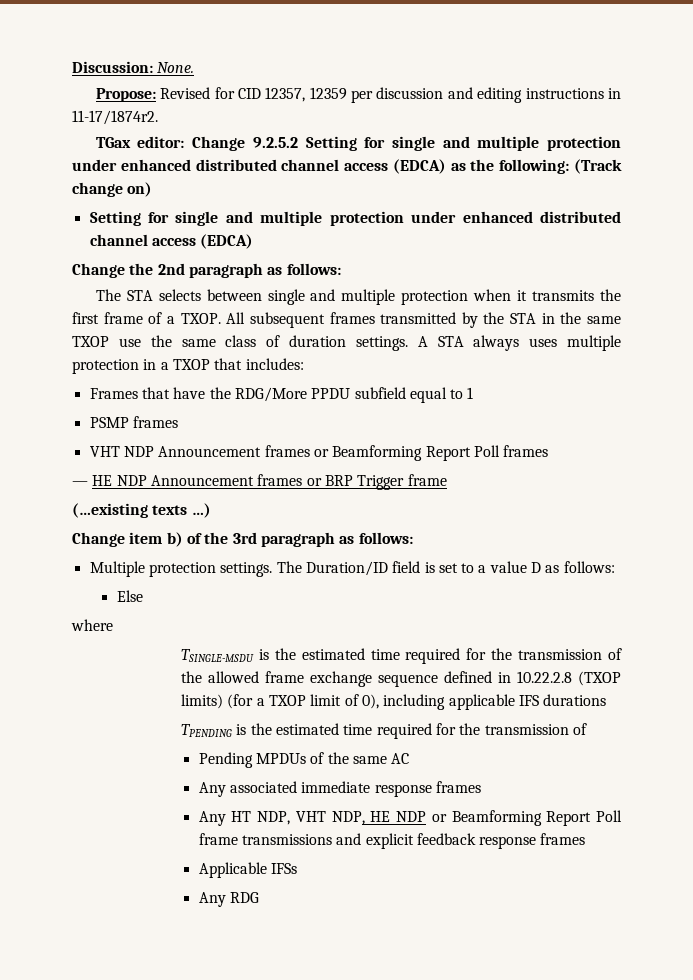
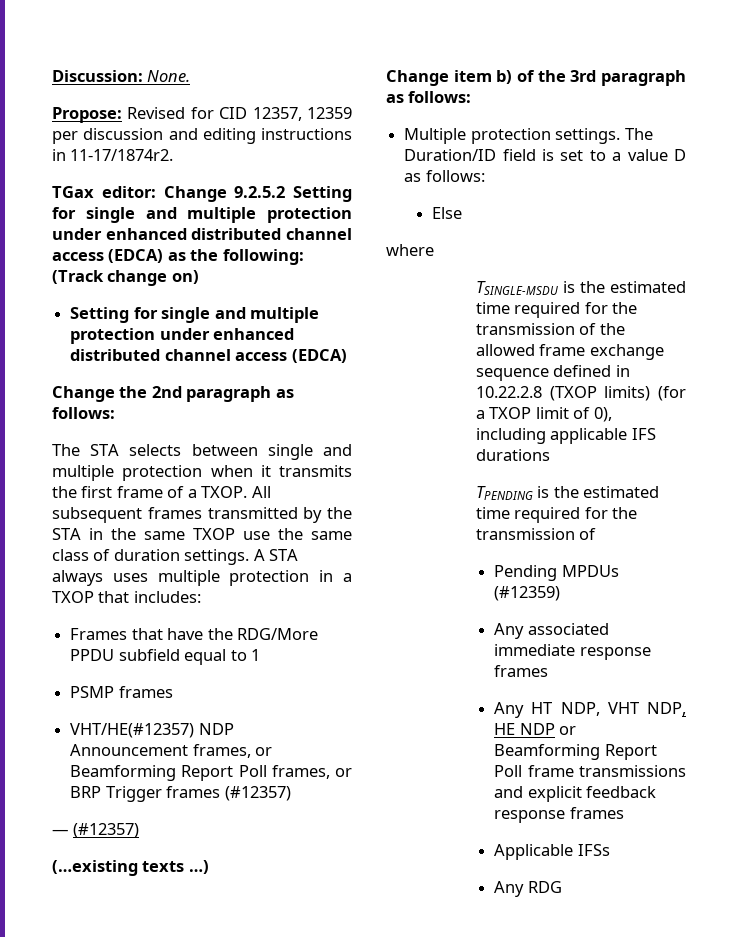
[89,445,549,461] [72,474,447,490] VHT NDP Announcement frames or Beamforming Report Poll frames // — HE NDP Announcement frames or BRP Trigger frame -> [70,723,234,738] [70,744,273,758] [70,765,353,781] [70,786,291,802] [52,823,140,838] VHT/HE(#12357) NDP Announcement frames, or Beamforming Report Poll frames, or BRP Trigger frames (#12357) // — (#12357)
[310,752,410,764] of the same AC -> [494,586,561,601] (#12359)

